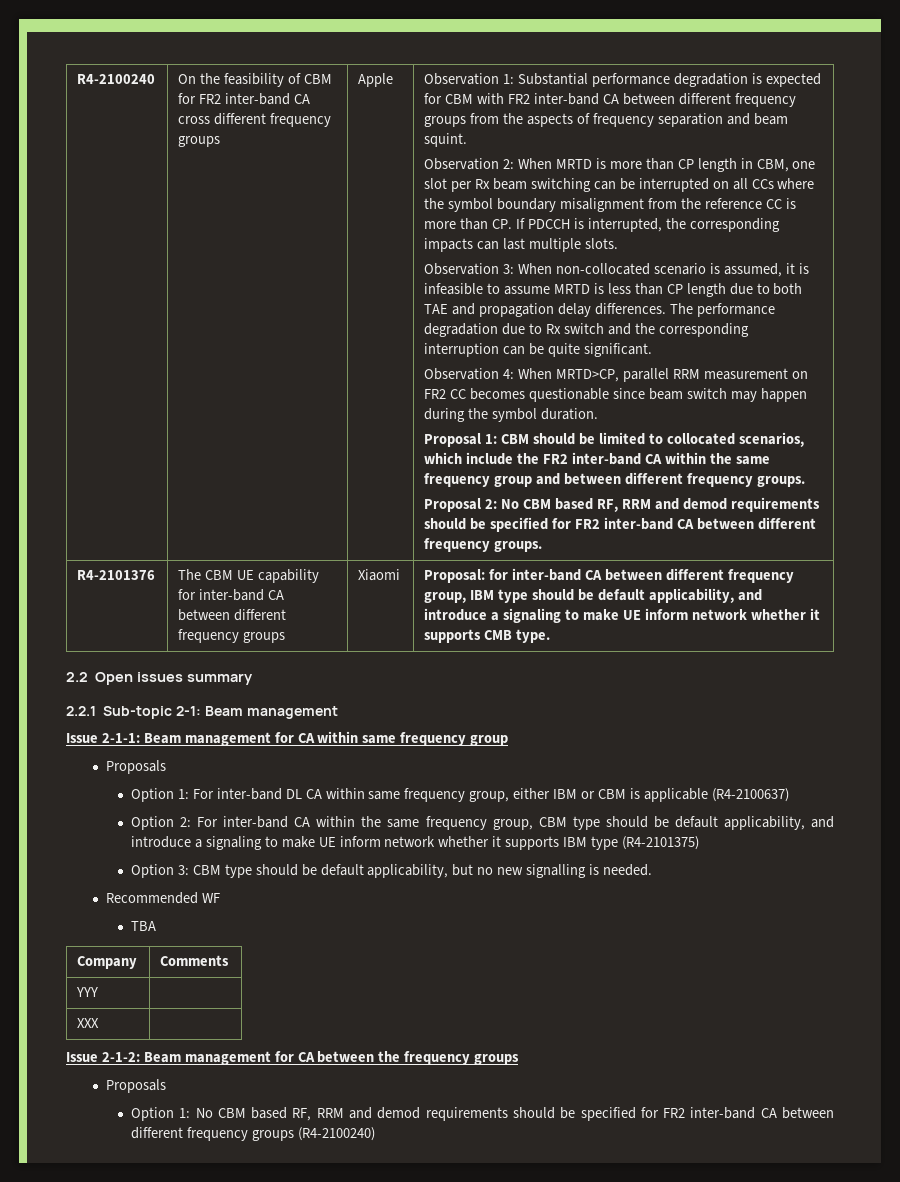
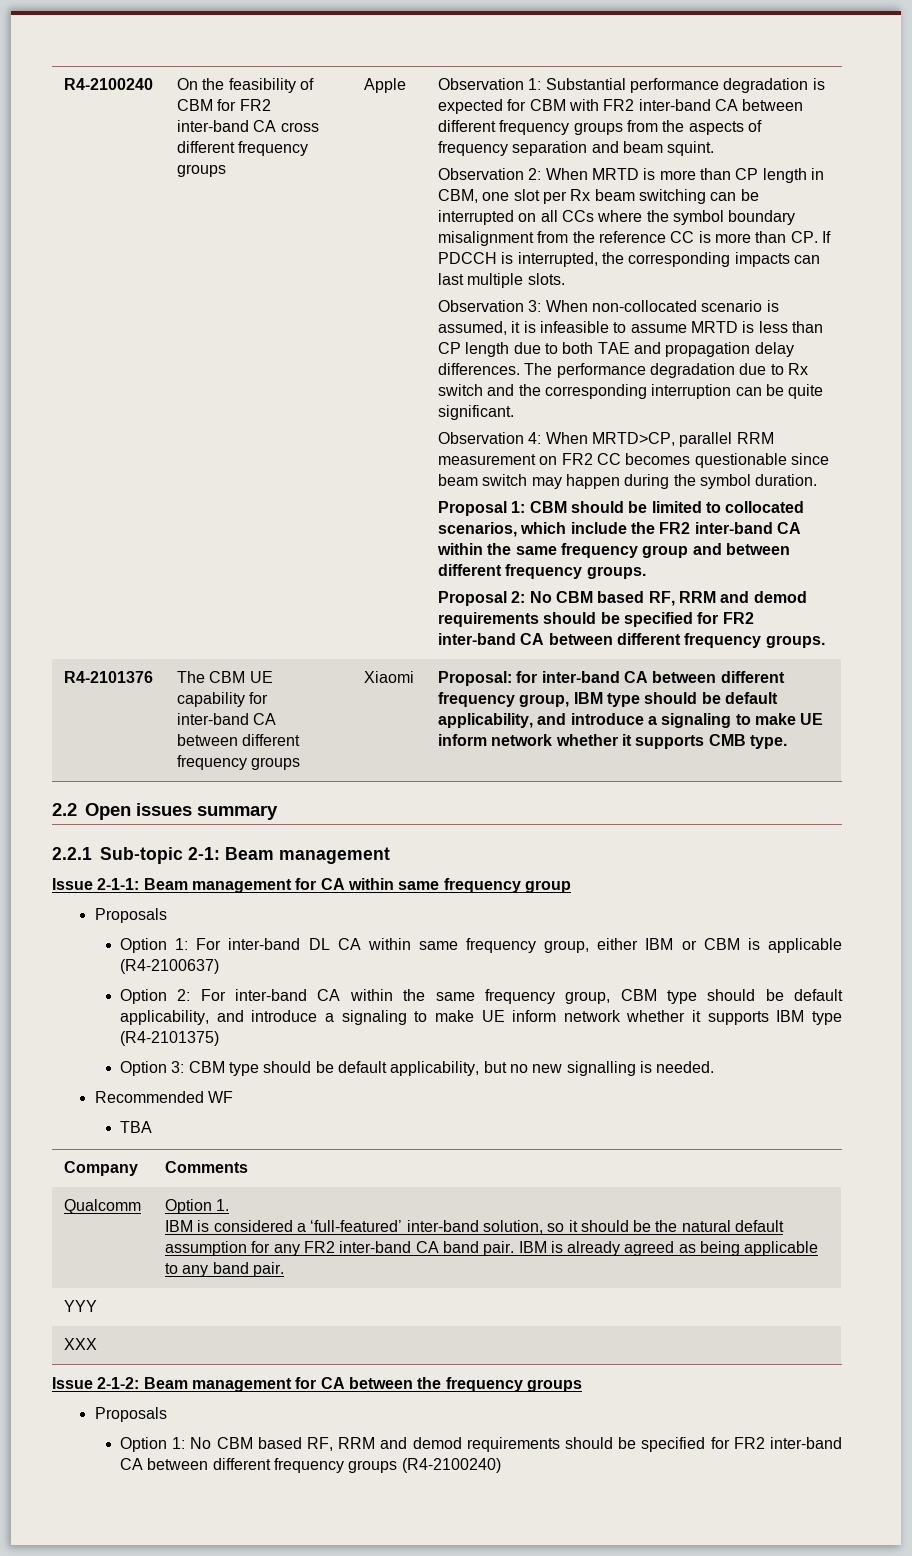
(230, 960) none -> [63,1199,141,1214] [164,1199,230,1214] [164,1220,785,1234] [164,1241,819,1256] [164,1262,284,1277] // Qualcomm | Option 1. // IBM is considered a ‘full-featured’ inter-band solution, so it should be the natural default assumption for any FR2 inter-band CA band pair. IBM is already agreed as being applicable to any band pair.

